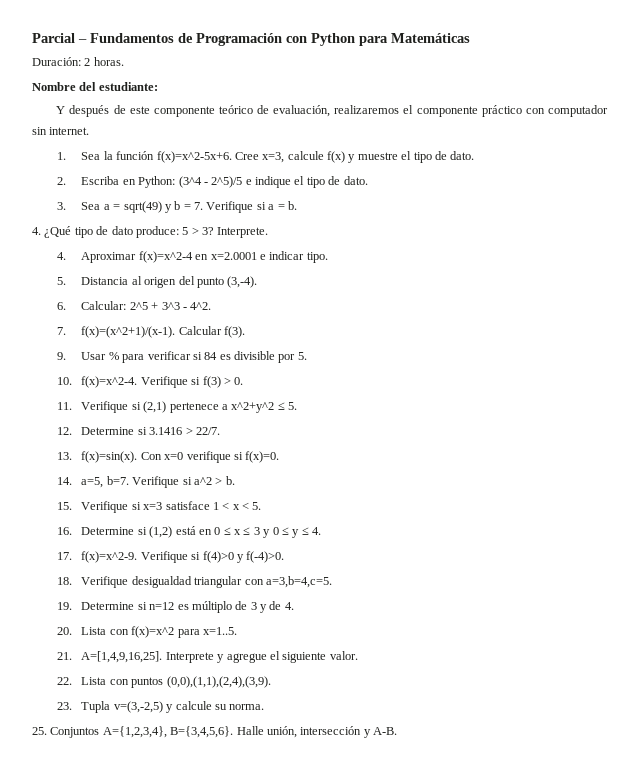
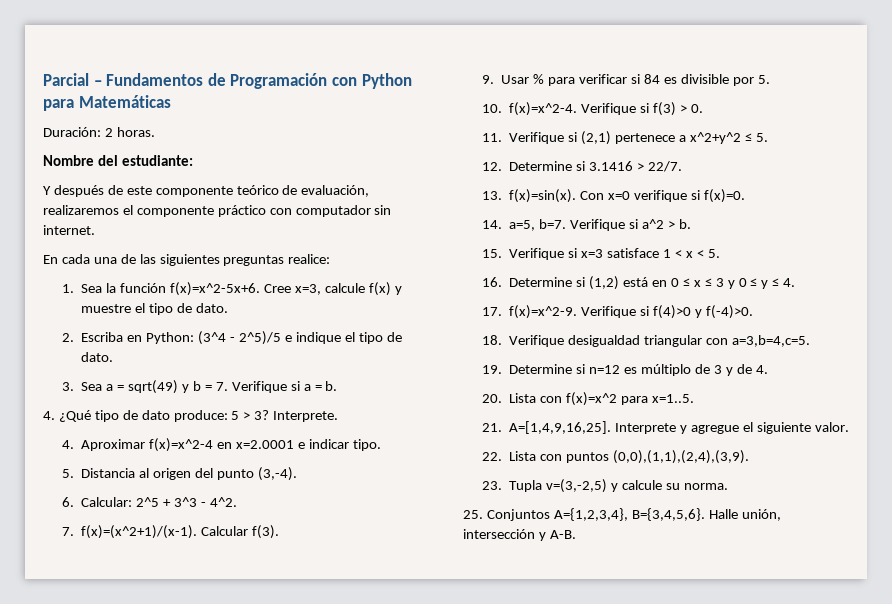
(90, 131) none -> [43,254,331,266] // En cada una de las siguientes preguntas realice:

